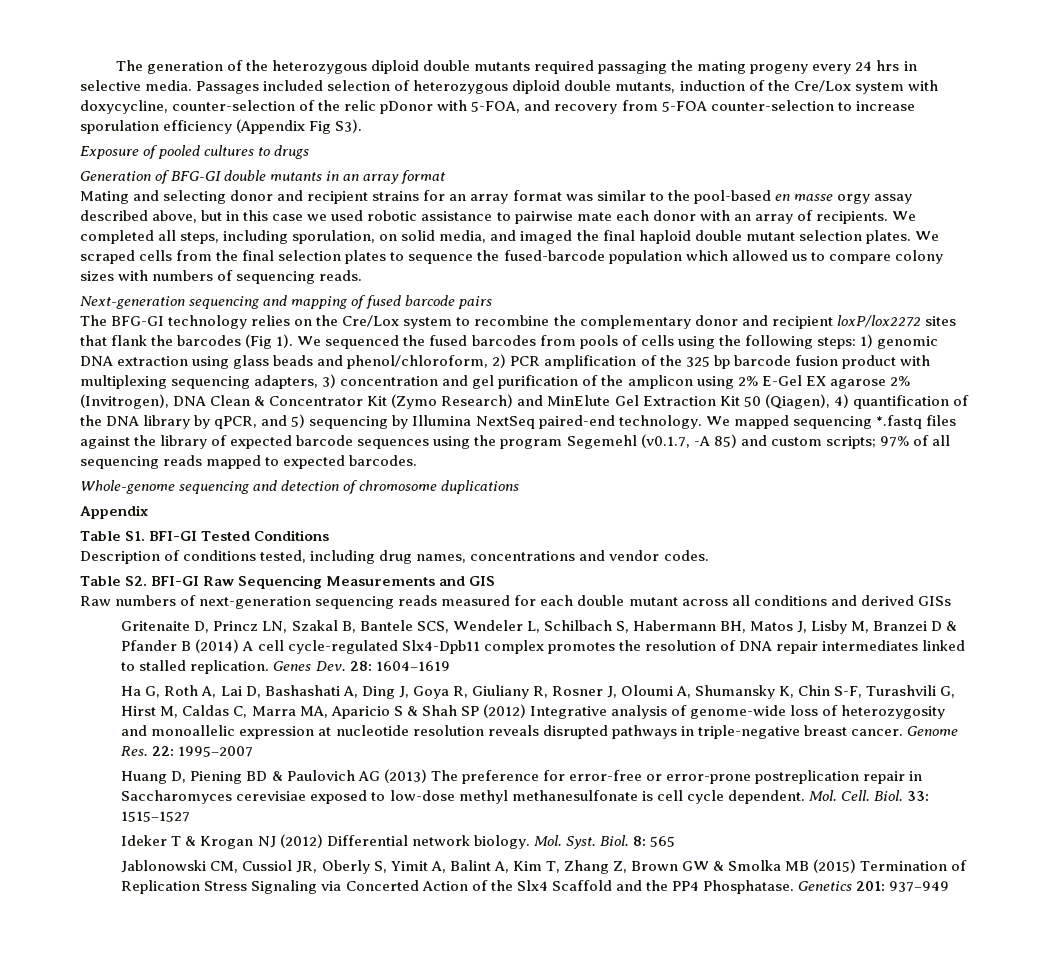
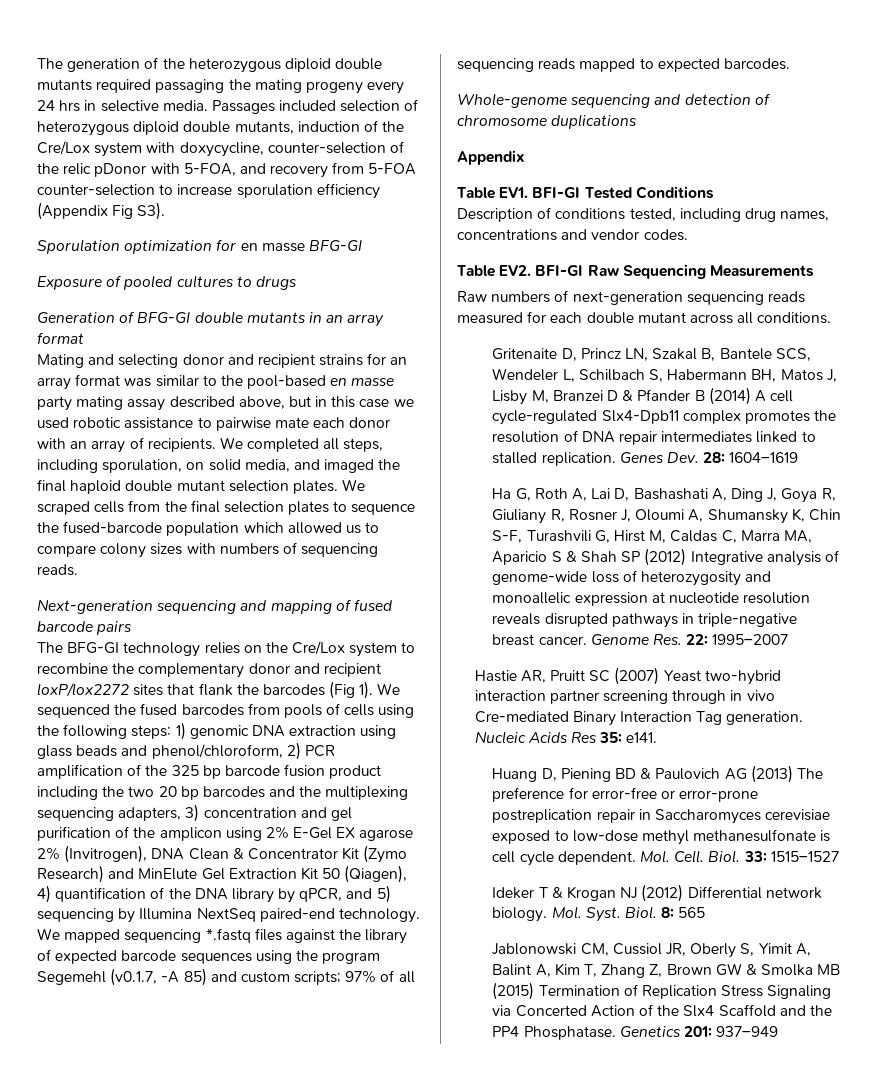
(363, 126) none -> [37,239,362,254] // Sporulation optimization for en masse BFG-GI
[836,194,870,204] orgy -> [37,396,124,411] party mating
[899,355,930,366] with -> [37,786,322,800] including the two 20 bp barcodes and the
[125,531,146,541] S1. -> [499,187,529,198] EV1.
[125,576,148,586] S2. -> [499,265,532,276] EV2.
[439,576,496,586] and GIS -> (814, 271) none
[753,595,951,606] conditions and derived GISs -> [757,312,832,324] conditions.
(254, 751) none -> [474,667,781,685] [474,690,775,704] [474,711,804,726] [474,731,658,744] // Hastie AR, Pruitt SC (2007) Yeast two-hybrid interaction partner screening through in vivo Cre-mediated Binary Interaction Tag generation. Nucleic Acids Res 35: e141.

